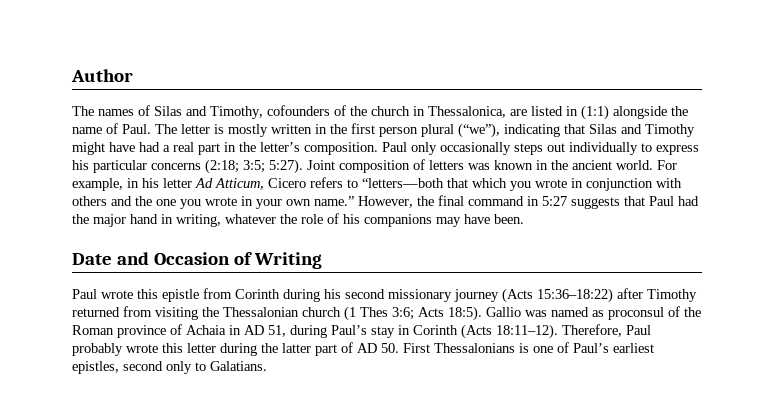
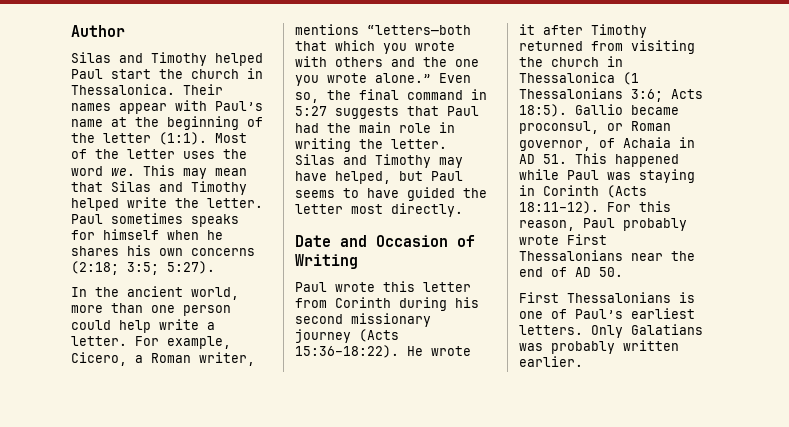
[72,105,688,120] [72,123,695,138] [72,142,699,155] [72,159,677,174] [72,177,358,191] The names of Silas and Timothy, cofounders of the church in Thessalonica, are listed in (1:1) alongside the name of Paul. The letter is mostly written in the first person plural (“we”), indicating that Silas and Timothy might have had a real part in the letter’s composition. Paul only occasionally steps out individually to express his particular concerns (2:18; 3:5; 5:27). Joint composition of letters was known in the ancient world. For example, in his letter Ad Atticum, Cicero refers to -> [71,52,263,66] [71,68,263,79] [71,84,223,95] [71,100,263,114] [71,116,263,130] [71,132,247,145] [71,149,247,159] [71,165,247,179] [71,181,247,195] [71,197,263,211] [71,213,239,227] [71,229,223,240] [71,245,255,256] [71,261,215,275] [71,286,239,300] [71,303,231,316] [71,319,215,333] [71,336,231,349] [71,352,255,366] [295,24,359,35] Silas and Timothy helped Paul start the church in Thessalonica. Their names appear with Paul’s name at the beginning of the letter (1:1). Most of the letter uses the word we. This may mean that Silas and Timothy helped write the letter. Paul sometimes speaks for himself when he shares his own concerns (2:18; 3:5; 5:27). // In the ancient world, more than one person could help write a letter. For example, Cicero, a Roman writer, mentions
[571,178,653,191] in conjunction -> (455, 46) none
[241,196,413,209] in your own name.” However, -> [375,73,471,83] [295,92,319,103] alone.” Even so,
[93,213,524,227] major hand in writing, whatever the role of his companions may have been. -> [359,122,455,133] [295,138,447,152] [295,154,463,168] [295,171,463,184] [295,187,487,201] [295,203,463,217] main role in writing the letter. Silas and Timothy may have helped, but Paul seems to have guided the letter most directly.
[162,289,199,302] epistle -> [423,282,471,292] letter
[537,288,613,303] 15:36–18:22) -> [295,345,471,358] [519,24,535,35] 15:36–18:22). He wrote it
[223,306,701,321] [72,324,651,339] [72,343,337,356] Thessalonian church (1 Thes 3:6; Acts 18:5). Gallio was named as proconsul of the Roman province of Achaia in AD 51, during Paul’s stay in Corinth (Acts 18:11–12). Therefore, Paul probably wrote this letter during the latter part -> [551,56,623,67] [519,72,639,85] [519,88,703,102] [519,104,679,117] [519,121,671,134] [519,137,695,151] [519,153,679,167] [519,169,695,183] [519,185,647,198] [519,201,671,214] [519,218,687,231] [519,234,607,245] [519,250,695,261] [519,267,543,277] church in Thessalonica (1 Thessalonians 3:6; Acts 18:5). Gallio became proconsul, or Roman governor, of Achaia in AD 51. This happened while Paul was staying in Corinth (Acts 18:11–12). For this reason, Paul probably wrote First Thessalonians near the end
(399, 348) none -> (623, 272) //
[72,361,267,374] epistles, second only to Galatians. -> [519,324,703,338] [519,340,679,354] [519,356,583,367] letters. Only Galatians was probably written earlier.

